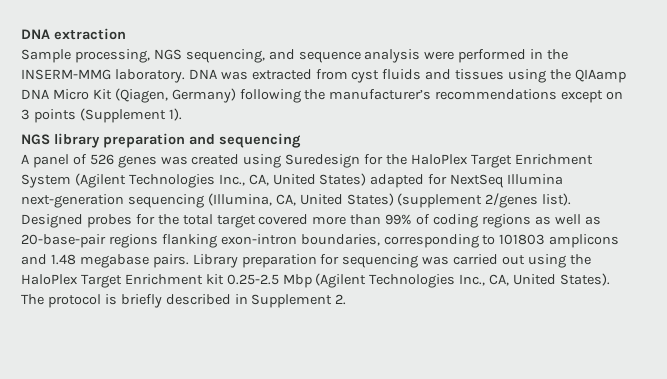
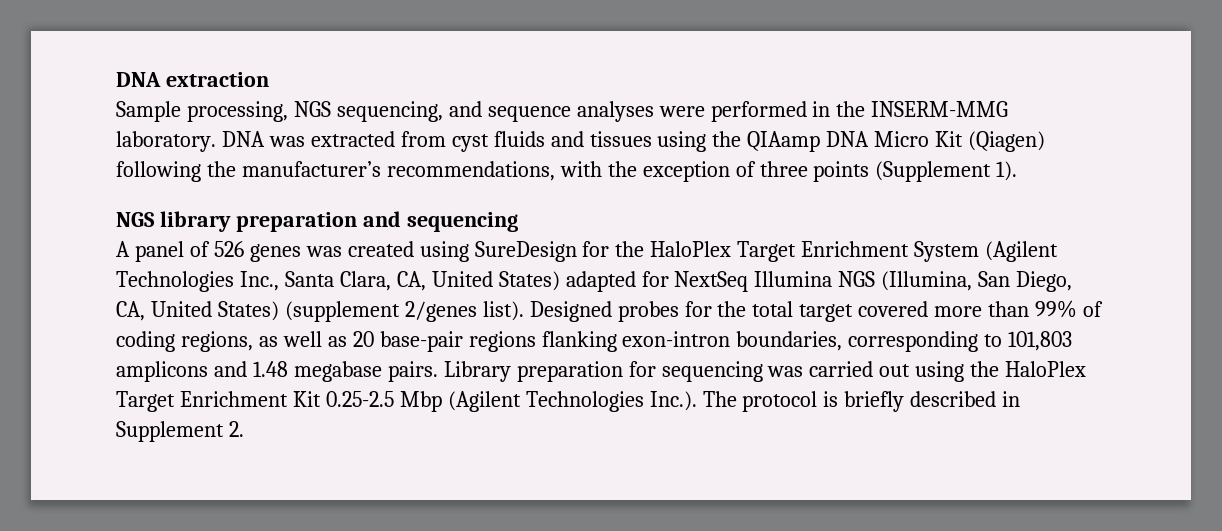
[364,49,421,63] analysis -> [576,101,654,122] analyses
[114,88,236,103] (Qiagen, Germany) -> [968,131,1046,152] (Qiagen)
[435,89,624,103] [21,109,30,120] recommendations except on 3 -> [386,161,808,182] recommendations, with the exception of three
[285,154,361,168] Suredesign -> [474,241,577,262] SureDesign
(245, 180) none -> [284,271,391,291] Santa Clara,
[21,193,272,208] next-generation sequencing (Illumina, -> [838,271,1073,292] NGS (Illumina, San Diego,
[481,214,531,228] regions -> [180,331,253,352] regions,
[21,234,106,248] 20-base-pair -> [352,331,463,352] 20 base-pair
[499,234,546,245] 101803 -> [1008,331,1073,351] 101,803
[205,274,224,285] kit -> [292,391,321,407] Kit
[459,273,611,286] Inc., CA, United States). -> [649,391,697,411] Inc.).

